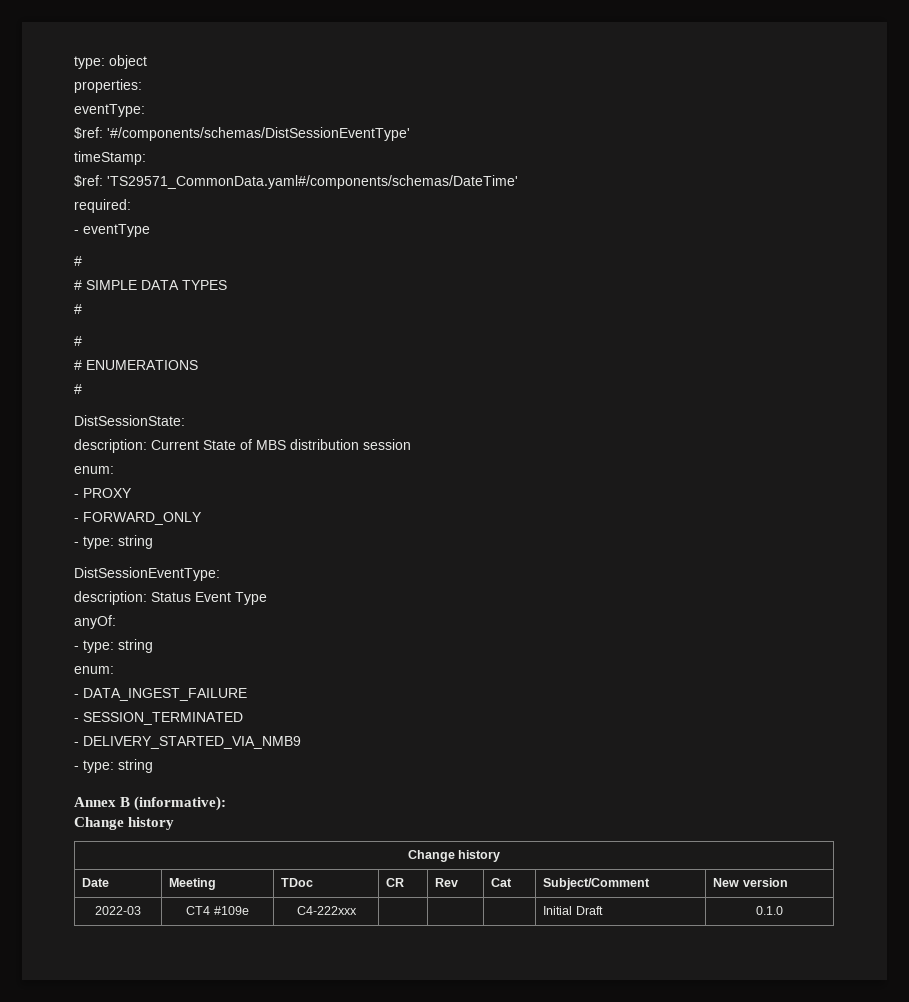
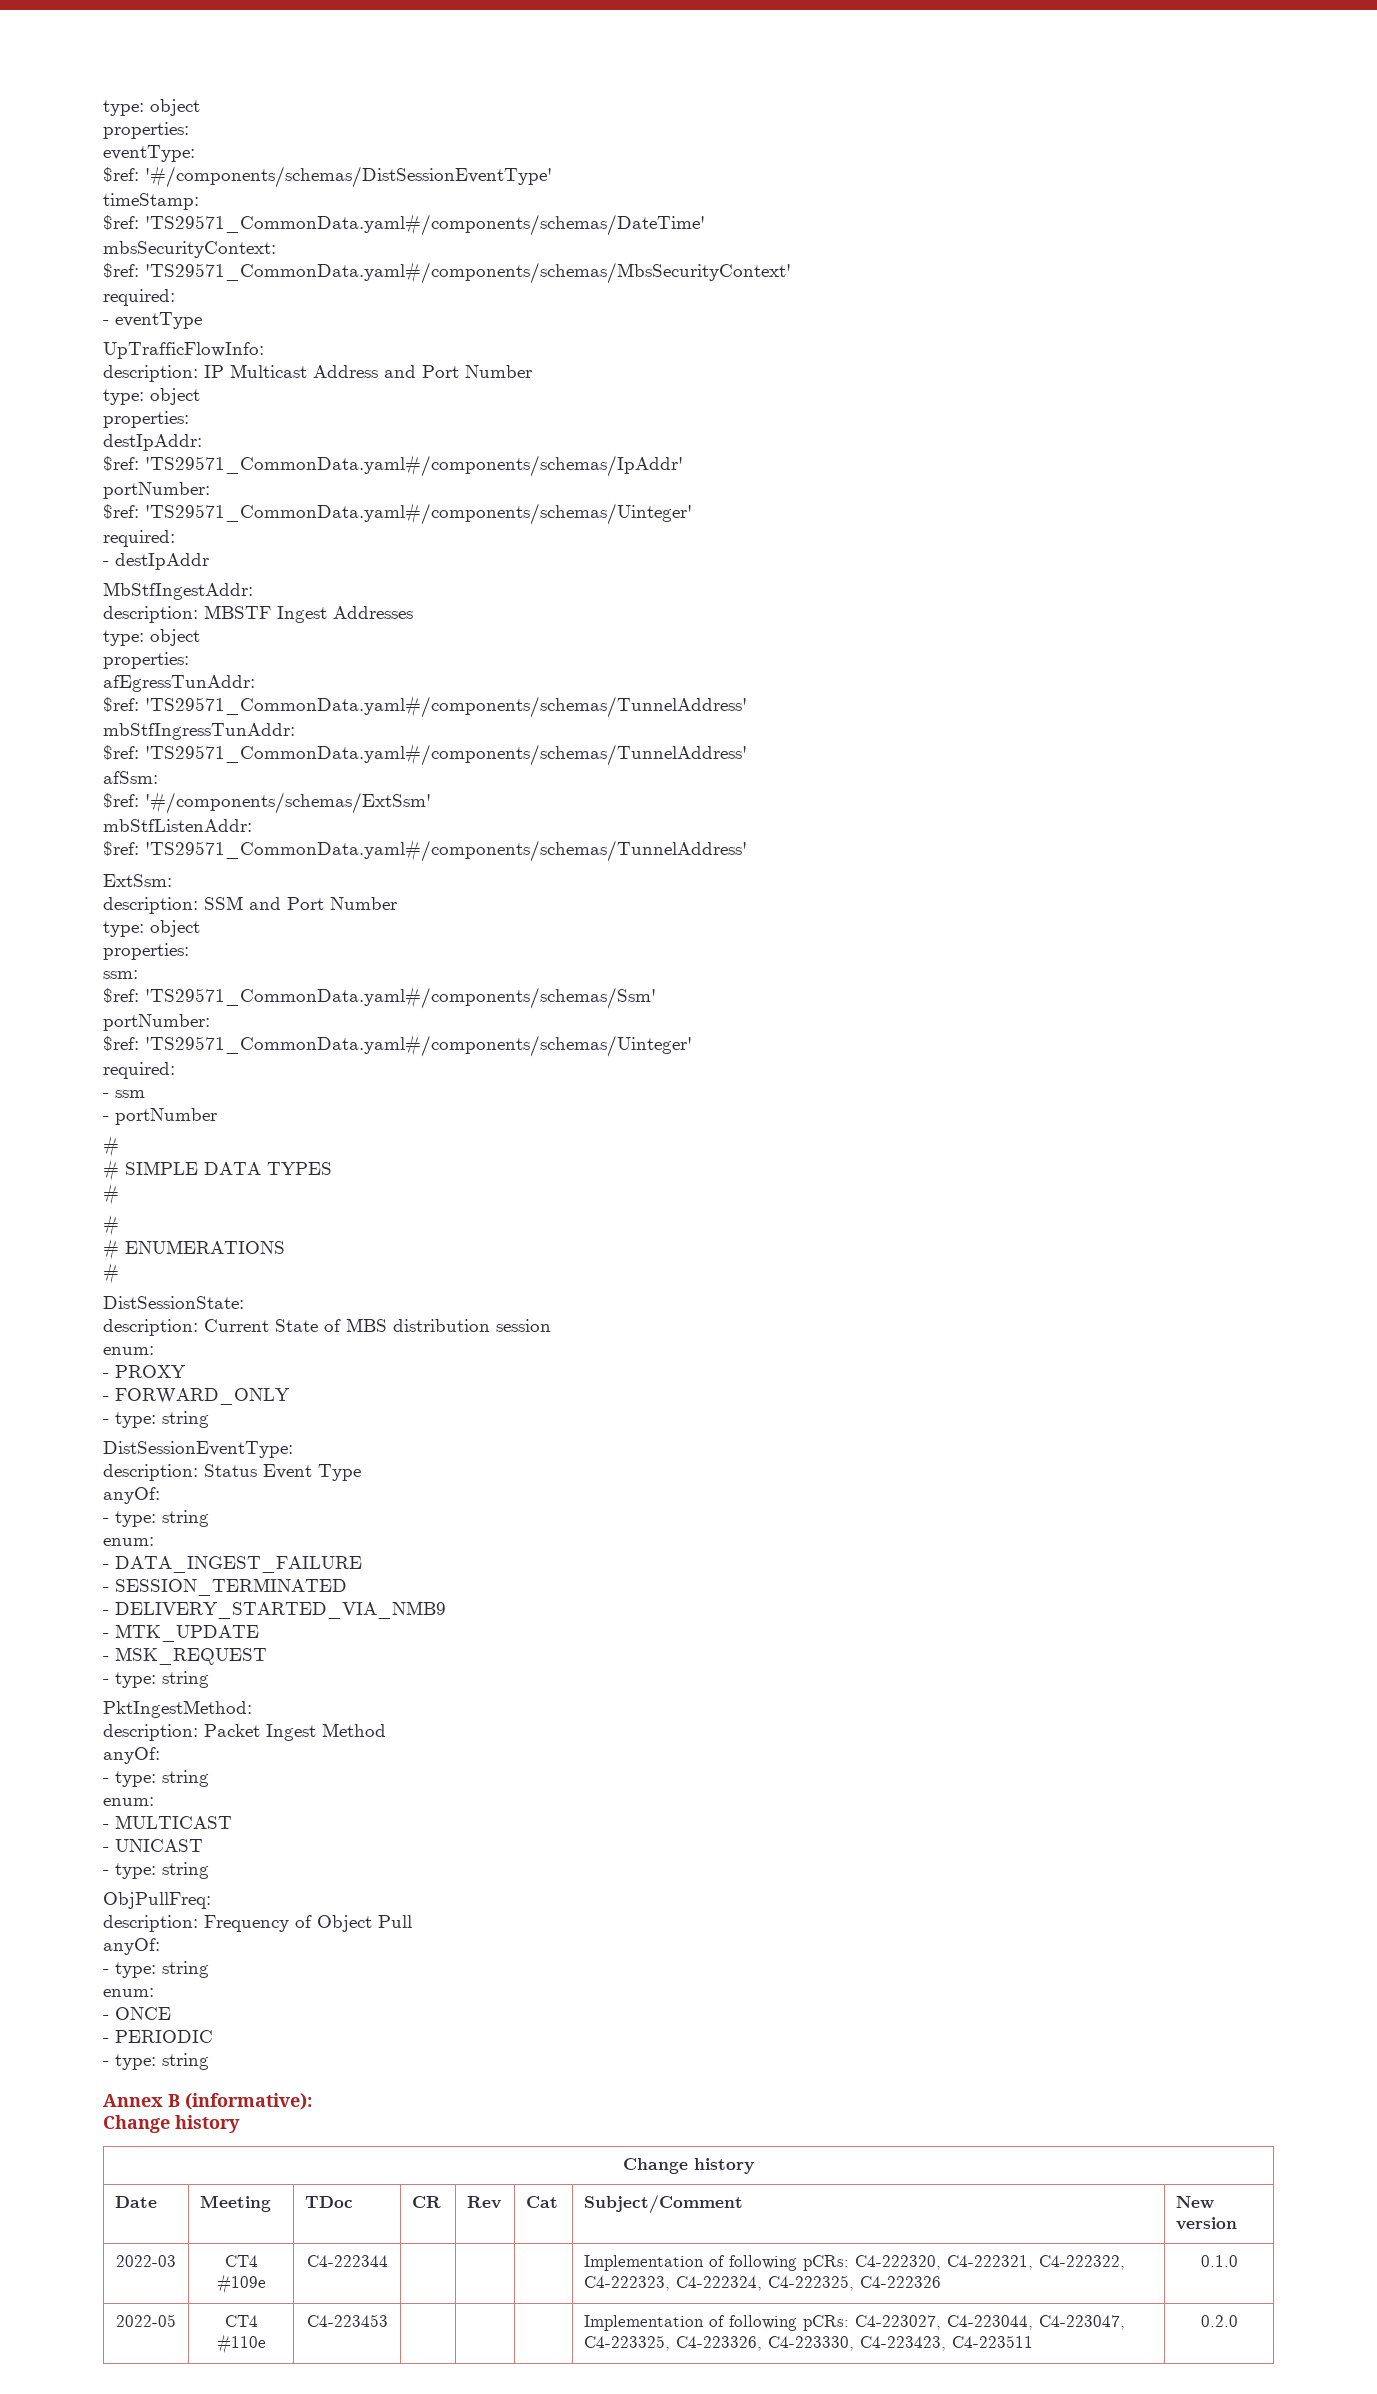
(518, 182) none -> [103,241,276,258] [103,262,791,284] // mbsSecurityContext: // $ref: 'TS29571_CommonData.yaml#/components/schemas/MbsSecurityContext'
(150, 230) none -> [103,342,264,359] [103,364,532,382] [103,388,200,405] [103,411,189,428] [103,434,202,451] [103,455,683,477] [103,482,210,499] [103,503,692,525] [103,530,175,547] [103,553,209,570] [103,582,253,600] [103,605,413,623] [103,629,200,646] [103,652,189,669] [103,675,255,692] [103,696,747,718] [103,723,295,740] [103,744,747,766] [103,771,158,784] [103,792,431,814] [103,819,252,832] [103,840,747,862] [103,874,172,887] [103,896,397,914] [103,920,200,937] [103,943,189,960] [103,970,138,979] [103,987,656,1009] [103,1014,210,1031] [103,1035,692,1057] [103,1062,175,1079] [103,1090,145,1098] [103,1108,217,1125] // UpTrafficFlowInfo: // description: IP Multicast Address and Port Number // type: object // properties: // destIpAddr: // $ref: 'TS29571_CommonData.yaml#/components/schemas/IpAddr' // portNumber: // $ref: 'TS29571_CommonData.yaml#/components/schemas/Uinteger' // required: // - destIpAddr // MbStfIngestAddr: // description: MBSTF Ingest Addresses // type: object // properties: // afEgressTunAddr: // $ref: 'TS29571_CommonData.yaml#/components/schemas/TunnelAddress' // mbStfIngressTunAddr: // $ref: 'TS29571_CommonData.yaml#/components/schemas/TunnelAddress' // afSsm: // $ref: '#/components/schemas/ExtSsm' // mbStfListenAddr: // $ref: 'TS29571_CommonData.yaml#/components/schemas/TunnelAddress' // ExtSsm: // description: SSM and Port Number // type: object // properties: // ssm: // $ref: 'TS29571_CommonData.yaml#/components/schemas/Ssm' // portNumber: // $ref: 'TS29571_CommonData.yaml#/components/schemas/Uinteger' // required: // - ssm // - portNumber
(301, 742) none -> [103,1624,259,1642] [103,1647,267,1665] [103,1671,209,1688] [103,1700,252,1718] [103,1723,386,1741] [103,1747,160,1764] [103,1770,209,1787] [103,1797,154,1806] [103,1815,232,1829] [103,1839,203,1852] [103,1862,209,1879] [103,1892,211,1909] [103,1915,412,1932] [103,1938,160,1955] [103,1961,209,1978] [103,1988,154,1997] [103,2007,171,2020] [103,2030,213,2043] // - MTK_UPDATE // - MSK_REQUEST // - type: string // PktIngestMethod: // description: Packet Ingest Method // anyOf: // - type: string // enum: // - MULTICAST // - UNICAST // - type: string // ObjPullFreq: // description: Frequency of Object Pull // anyOf: // - type: string // enum: // - ONCE // - PERIODIC
[296,906,357,915] [543,906,603,915] [756,906,783,915] C4-222xxx | | | | Initial Draft | 0.1.0 -> [306,2255,388,2267] [584,2255,1126,2271] [584,2275,942,2291] [1200,2255,1238,2267] [116,2314,176,2327] [224,2315,258,2327] [216,2334,266,2354] [306,2314,388,2327] [584,2315,1126,2331] [584,2335,1034,2351] [1200,2315,1238,2327] C4-222344 | | | | Implementation of following pCRs: C4-222320, C4-222321, C4-222322, C4-222323, C4-222324, C4-222325, C4-222326 | 0.1.0 // 2022-05 | CT4 #110e | C4-223453 | | | | Implementation of following pCRs: C4-223027, C4-223044, C4-223047, C4-223325, C4-223326, C4-223330, C4-223423, C4-223511 | 0.2.0

